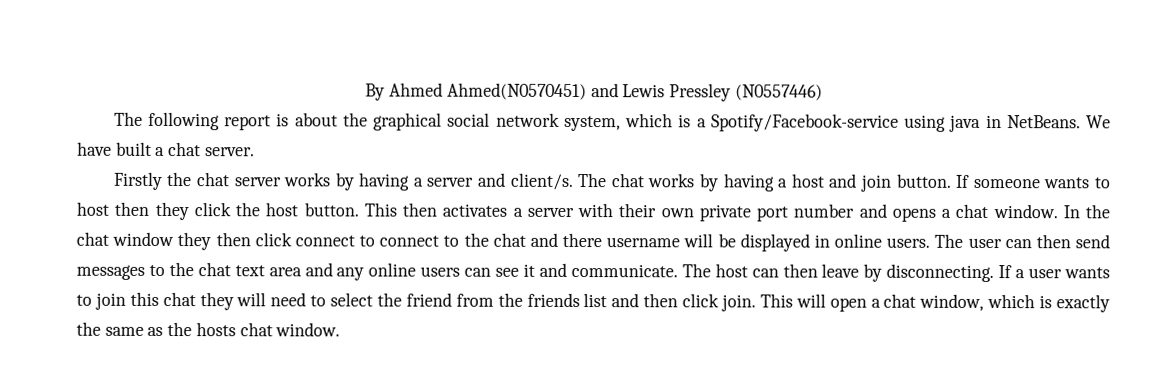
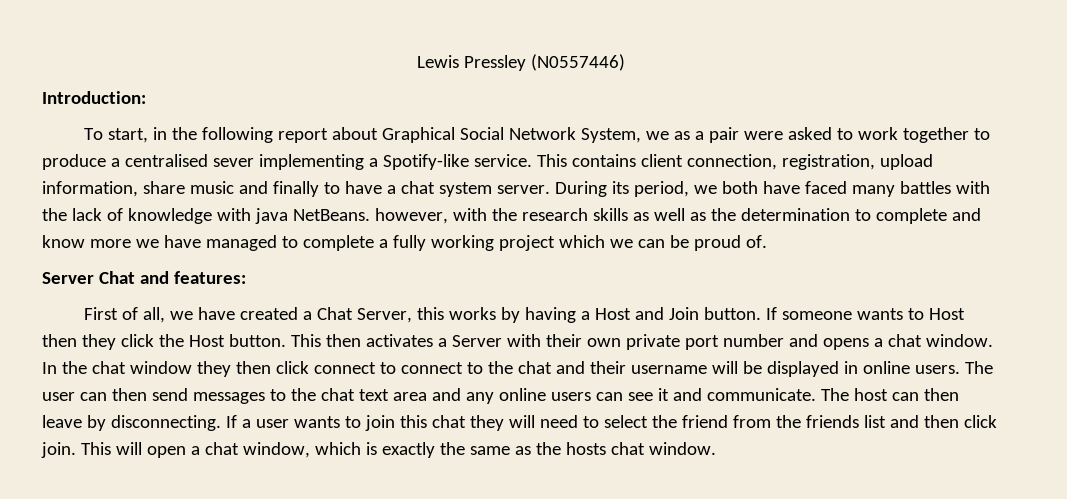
[365,82,619,101] By Ahmed Ahmed(N0570451) and -> (417, 61) none
[113,111,1112,132] [77,141,202,157] The following report is about the graphical social network system, which is a Spotify/Facebook-service using java in NetBeans. We have built a chat -> [42,91,146,104] [83,127,990,143] [42,154,933,170] [42,181,492,197] Introduction: // To start, in the following report about Graphical Social Network System, we as a pair were asked to work together to produce a centralised sever implementing a Spotify-like service. This contains client connection, registration, upload information, share music and finally to have a chat system
[112,171,893,192] // Firstly the chat server works by having a server and client/s. The chat works by having a host and join -> [554,181,990,197] [42,208,981,224] [42,235,767,251] [42,271,246,284] [83,307,699,323] During its period, we both have faced many battles with the lack of knowledge with java NetBeans. however, with the research skills as well as the determination to complete and know more we have managed to complete a fully working project which we can be proud of. // Server Chat and features: // First of all, we have created a Chat Server, this works by having a Host and Join
[76,201,109,216] host -> [928,308,965,320] Host
[265,202,299,217] host -> [188,335,225,347] Host
[526,207,574,217] server -> [451,335,502,347] Server
[562,232,603,248] there -> [589,361,626,374] their

